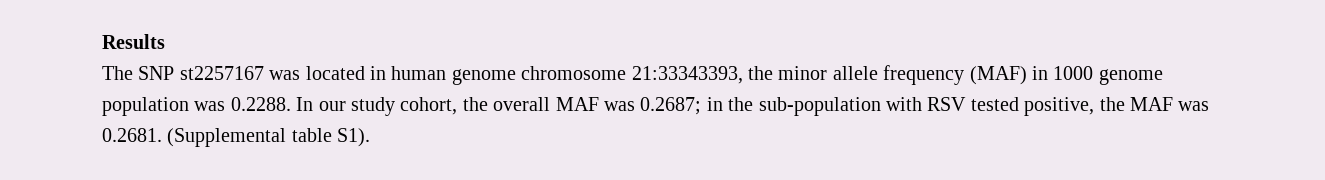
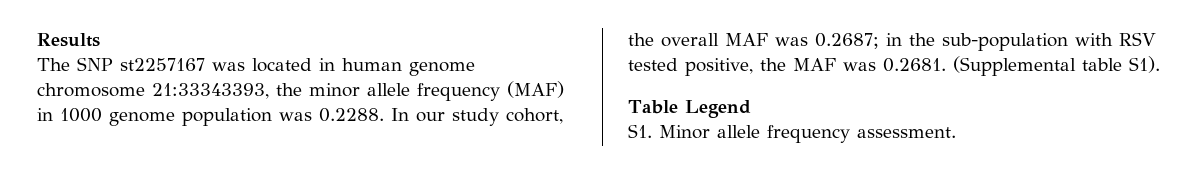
(371, 137) none -> [628,100,751,118] [628,124,956,143] // Table Legend // S1. Minor allele frequency assessment.

